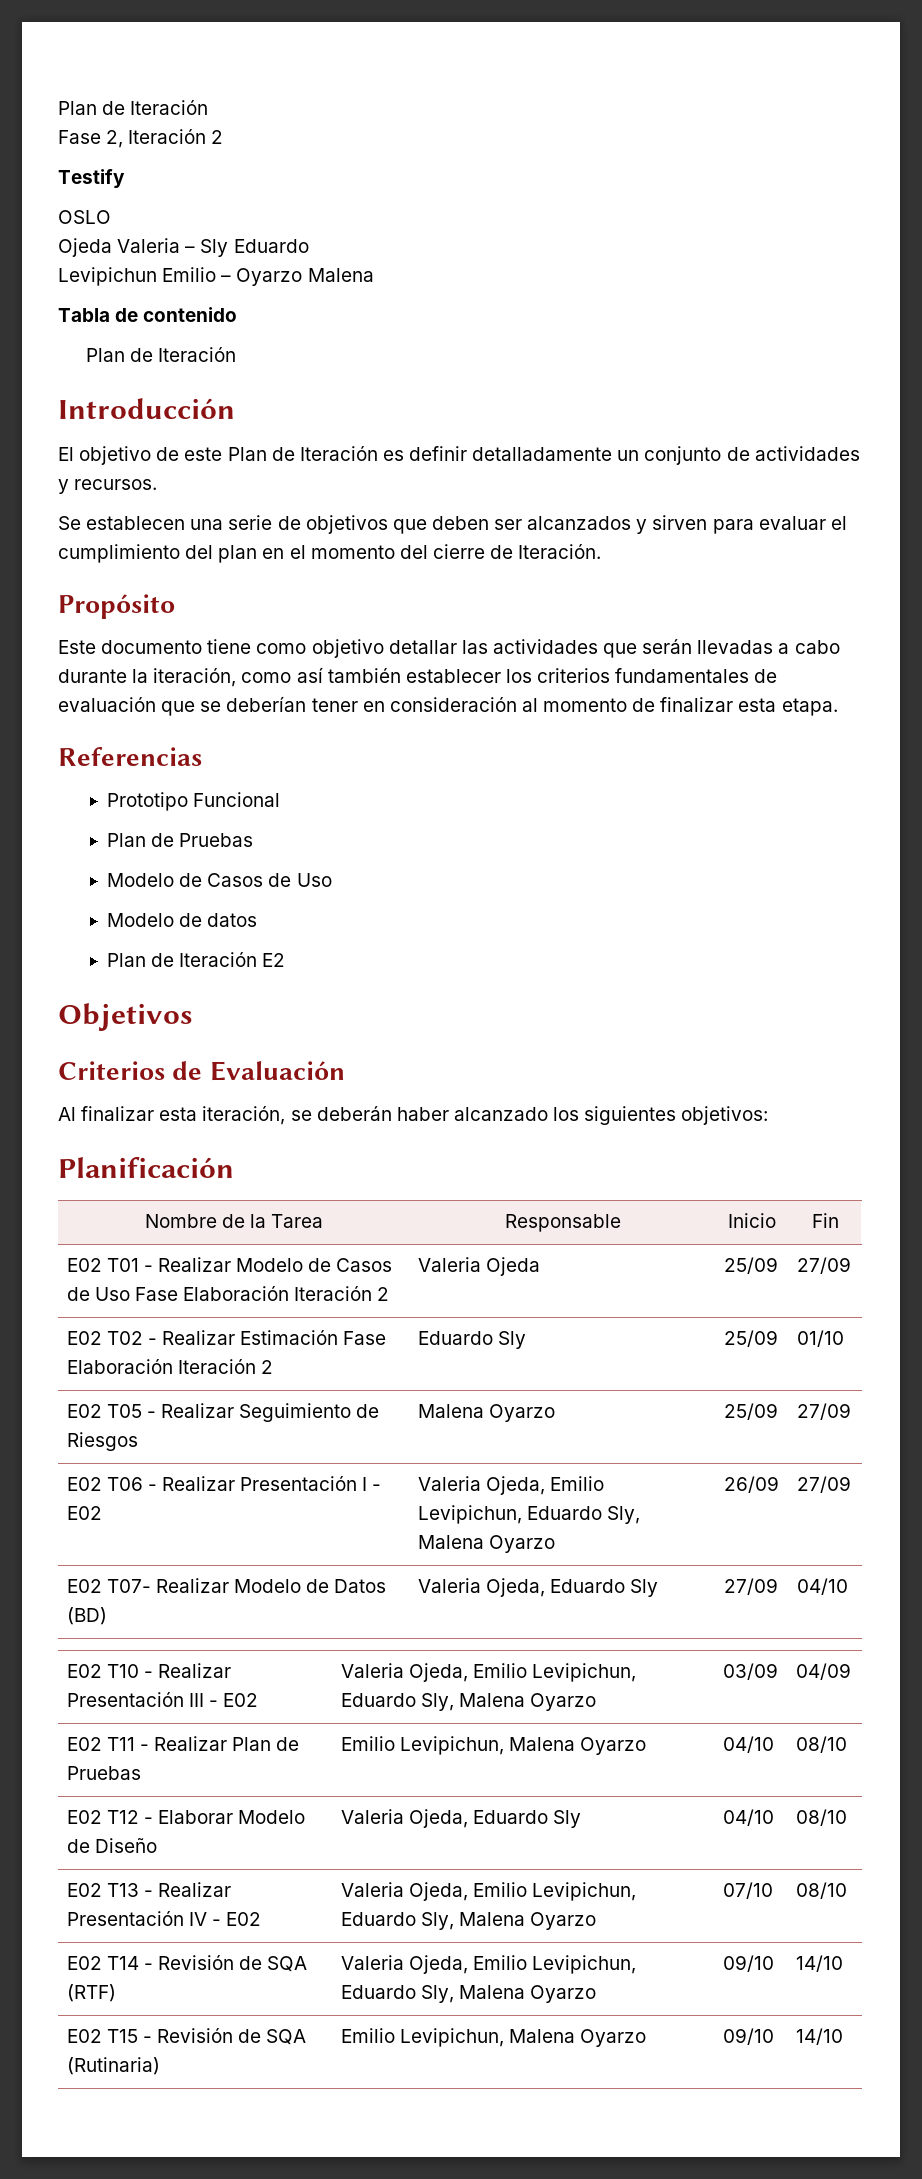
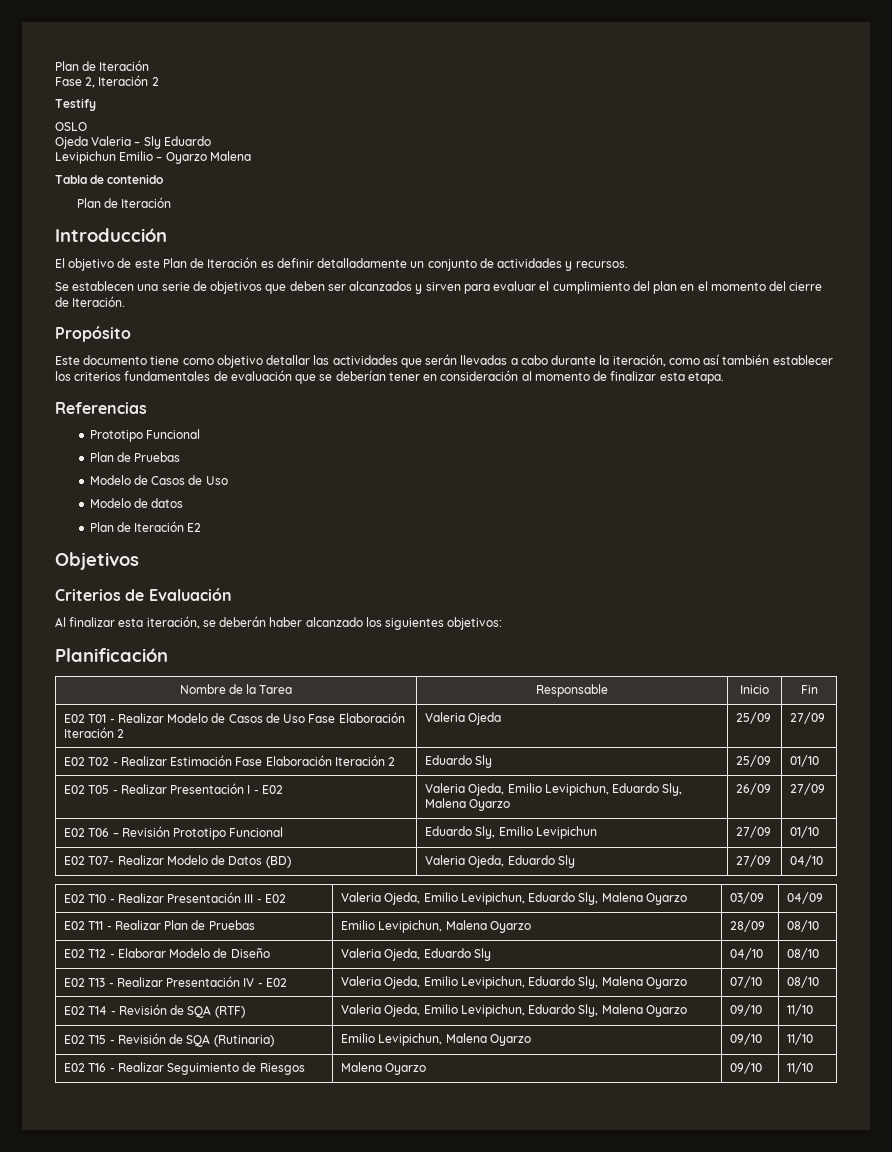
[239,1403,380,1422] [66,1432,138,1451] [417,1404,555,1422] [723,1403,778,1420] [796,1403,851,1420] [66,1476,235,1491] Seguimiento de Riesgos | Malena Oyarzo | 25/09 | 27/09 // E02 T06 - Realizar -> (167, 789) none
(851, 1484) none -> [64,826,284,840] [425,826,597,839] [736,826,772,838] [790,826,820,838] // E02 T06 – Revisión Prototipo Funcional | Eduardo Sly, Emilio Levipichun | 27/09 | 01/10
[722,1736,774,1753] 04/10 -> [730,920,766,932] 28/09
[795,1955,843,1972] 14/10 -> [787,1004,814,1016] 11/10
[795,2028,843,2045] 14/10 -> [787,1033,814,1045] [64,1062,305,1075] [341,1062,427,1075] [730,1062,763,1074] [787,1062,814,1074] 11/10 // E02 T16 - Realizar Seguimiento de Riesgos | Malena Oyarzo | 09/10 | 11/10

